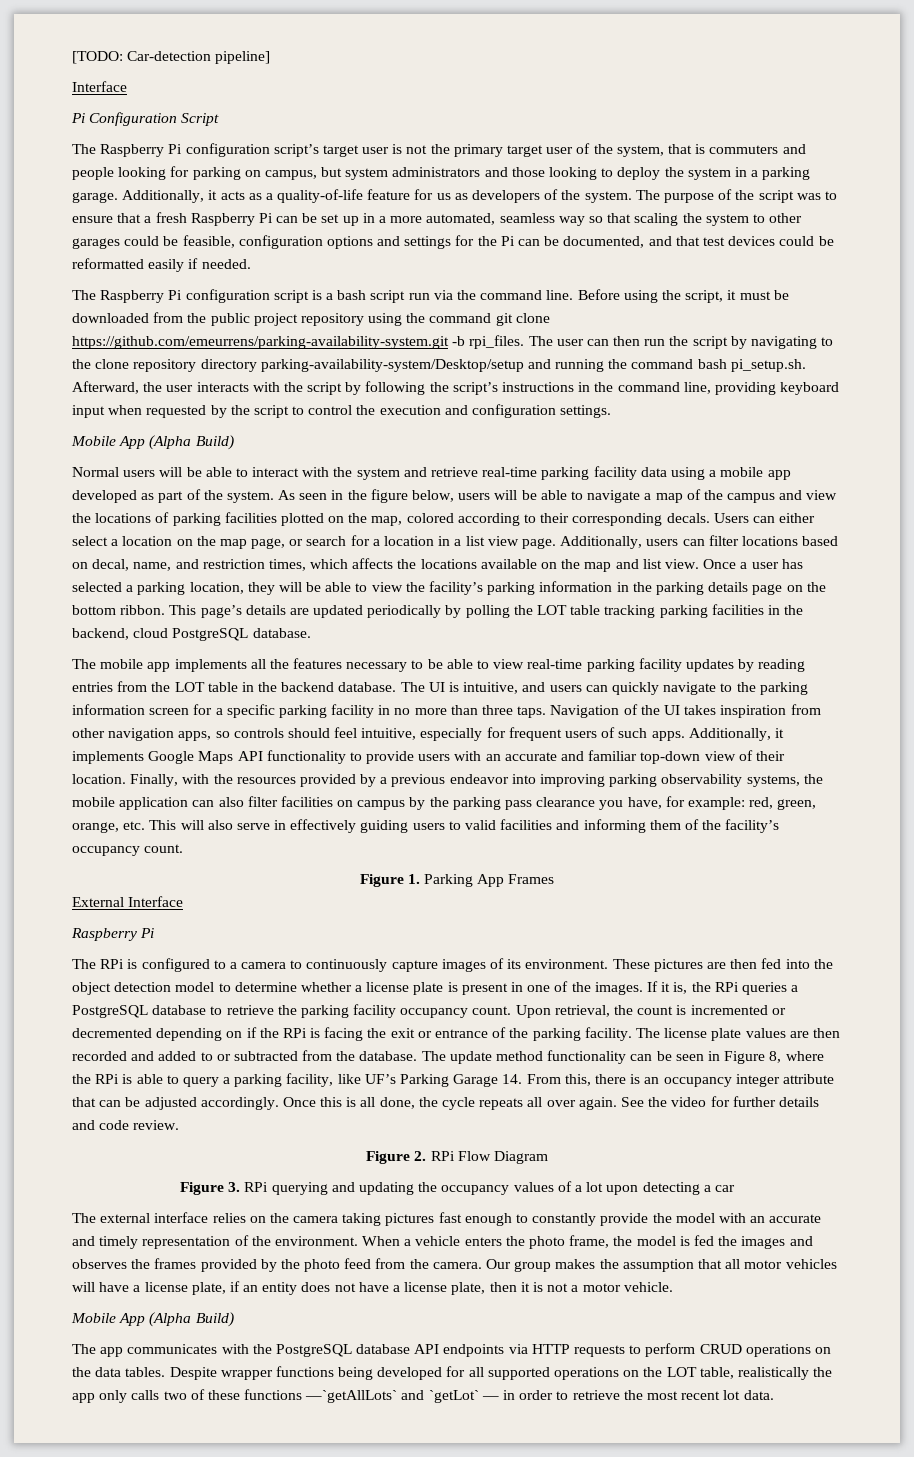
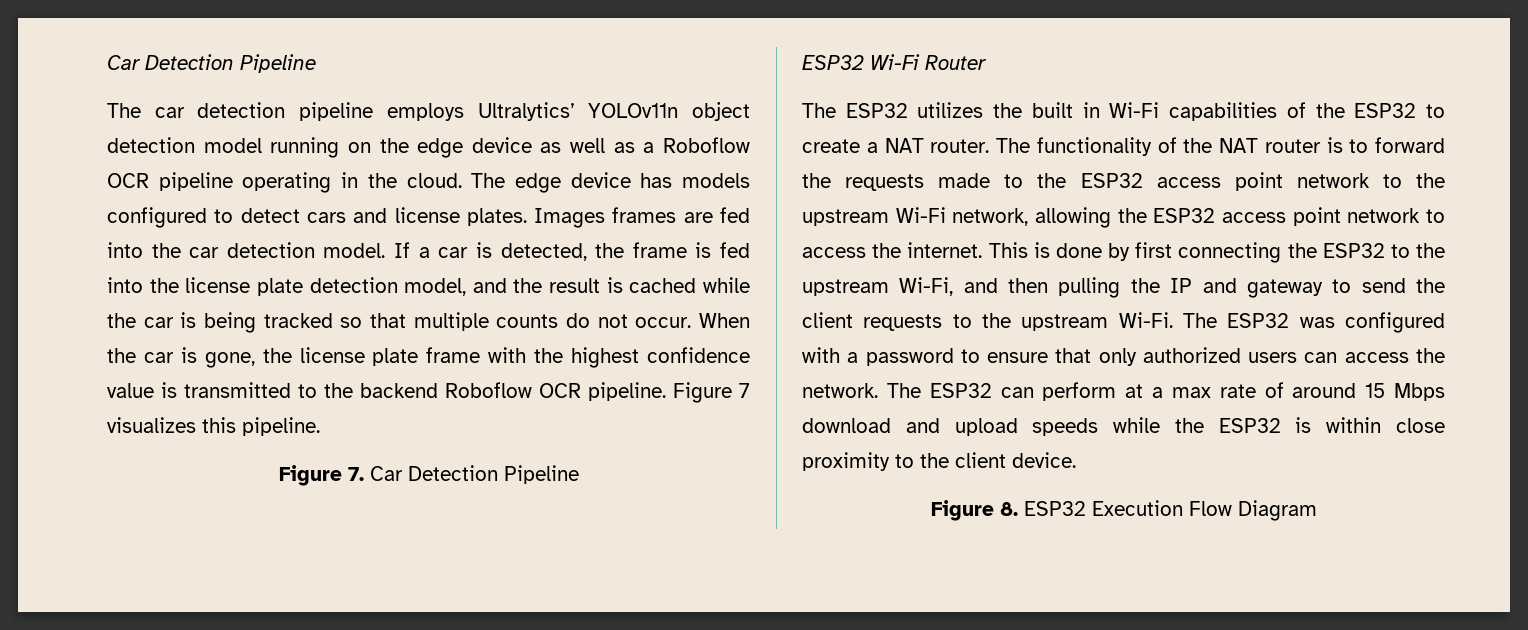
[72,51,271,64] [72,81,127,92] [71,112,220,126] [72,143,806,157] [72,166,811,180] [72,189,837,203] [72,212,803,226] [72,235,834,249] [72,258,251,272] [72,289,789,303] [72,312,550,326] [72,335,834,349] [72,359,806,372] [72,381,840,395] [72,404,612,418] [71,435,234,450] [72,466,791,480] [72,489,838,503] [72,512,816,526] [72,535,839,549] [72,558,803,572] [72,581,826,595] [72,604,804,618] [72,628,311,641] [72,658,806,672] [72,681,808,695] [72,704,821,718] [72,727,784,741] [72,750,785,764] [72,774,823,787] [72,796,817,810] [72,819,780,833] [72,844,184,856] [359,874,555,887] [72,896,184,907] [71,928,155,941] [72,958,833,972] [72,981,799,995] [72,1004,786,1018] [72,1027,840,1041] [72,1050,824,1064] [72,1073,834,1087] [72,1096,819,1110] [72,1120,180,1130] [366,1151,548,1164] [180,1181,735,1195] [72,1212,822,1226] [72,1235,813,1249] [72,1258,837,1272] [72,1281,673,1295] [71,1312,234,1327] [72,1343,831,1357] [72,1366,833,1380] [72,1389,774,1403] [TODO: Car-detection pipeline] // Interface // Pi Configuration Script // The Raspberry Pi configuration script’s target user is not the primary target user of the system, that is commuters and people looking for parking on campus, but system administrators and those looking to deploy the system in a parking garage. Additionally, it acts as a quality-of-life feature for us as developers of the system. The purpose of the script was to ensure that a fresh Raspberry Pi can be set up in a more automated, seamless way so that scaling the system to other garages could be feasible, configuration options and settings for the Pi can be documented, and that test devices could be reformatted easily if needed. // The Raspberry Pi configuration script is a bash script run via the command line. Before using the script, it must be downloaded from the public project repository using the command git clone https://github.com/emeurrens/parking-availability-system.git -b rpi_files. The user can then run the script by navigating to the clone repository directory parking-availability-system/Desktop/setup and running the command bash pi_setup.sh. Afterward, the user interacts with the script by following the script’s instructions in the command line, providing keyboard input when requested by the script to control the execution and configuration settings. // Mobile App (Alpha Build) // Normal users will be able to interact with the system and retrieve real-time parking facility data using a mobile app developed as part of the system. As seen in the figure below, users will be able to navigate a map of the campus and view the locations of parking facilities plotted on the map, colored according to their corresponding decals. Users can either select a location on the map page, or search for a location in a list view page. Additionally, users can filter locations based on decal, name, and restriction times, which affects the locations available on the map and list view. Once a user has selected a parking location, they will be able to view the facility’s parking information in the parking details page on the bottom ribbon. This page’s details are updated periodically by polling the LOT table tracking parking facilities in the backend, cloud PostgreSQL database. // The mobile app implements all the features necessary to be able to view real-time parking facility updates by reading entries from the LOT table in the backend database. The UI is intuitive, and users can quickly navigate to the parking information screen for a specific parking facility in no more than three taps. Navigation of the UI takes inspiration from other navigation apps, so controls should feel intuitive, especially for frequent users of such apps. Additionally, it implements Google Maps API functionality to provide users with an accurate and familiar top-down view of their location. Finally, with the resources provided by a previous endeavor into improving parking observability systems, the mobile application can also filter facilities on campus by the parking pass clearance you have, for example: red, green, orange, etc. This will also serve in effectively guiding users to valid facilities and informing them of the facility’s occupancy count. // Figure 1. Parking App Frames // External Interface // Raspberry Pi // The RPi is configured to a camera to continuously capture images of its environment. These pictures are then fed into the object detection model to determine whether a license plate is present in one of the images. If it is, the RPi queries a PostgreSQL database to retrieve the parking facility occupancy count. Upon retrieval, the count is incremented or decremented depending on if the RPi is facing the exit or entrance of the parking facility. The license plate values are then recorded and added to or subtracted from the database. The update method functionality can be seen in Figure 8, where the RPi is able to query a parking facility, like UF’s Parking Garage 14. From this, there is an occupancy integer attribute that can be adjusted accordingly. Once this is all done, the cycle repeats all over again. See the video for further details and code review. // Figure 2. RPi Flow Diagram // Figure 3. RPi querying and updating the occupancy values of a lot upon detecting a car // The external interface relies on the camera taking pictures fast enough to constantly provide the model with an accurate and timely representation of the environment. When a vehicle enters the photo frame, the model is fed the images and observes the frames provided by the photo feed from the camera. Our group makes the assumption that all motor vehicles will have a license plate, if an entity does not have a license plate, then it is not a motor vehicle. // Mobile App (Alpha Build) // The app communicates with the PostgreSQL database API endpoints via HTTP requests to perform CRUD operations on the data tables. Despite wrapper functions being developed for all supported operations on the LOT table, realistically the app only calls two of these functions —`getAllLots` and `getLot` — in order to retrieve the most recent lot data. -> [107,54,316,73] [107,102,750,121] [107,137,750,158] [107,172,750,193] [107,207,750,228] [107,242,751,261] [107,277,750,296] [107,312,750,333] [107,347,751,368] [107,382,750,403] [107,417,320,436] [278,465,579,486] [802,54,987,70] [802,102,1445,121] [802,137,1445,156] [802,172,1445,191] [802,207,1445,228] [802,242,1445,263] [802,277,1445,298] [802,312,1445,333] [802,347,1445,366] [802,382,1445,401] [802,417,1445,436] [802,452,1076,471] [930,500,1317,521] Car Detection Pipeline // The car detection pipeline employs Ultralytics’ YOLOv11n object detection model running on the edge device as well as a Roboflow OCR pipeline operating in the cloud. The edge device has models configured to detect cars and license plates. Images frames are fed into the car detection model. If a car is detected, the frame is fed into the license plate detection model, and the result is cached while the car is being tracked so that multiple counts do not occur. When the car is gone, the license plate frame with the highest confidence value is transmitted to the backend Roboflow OCR pipeline. Figure 7 visualizes this pipeline. // Figure 7. Car Detection Pipeline // ESP32 Wi-Fi Router // The ESP32 utilizes the built in Wi-Fi capabilities of the ESP32 to create a NAT router. The functionality of the NAT router is to forward the requests made to the ESP32 access point network to the upstream Wi-Fi network, allowing the ESP32 access point network to access the internet. This is done by first connecting the ESP32 to the upstream Wi-Fi, and then pulling the IP and gateway to send the client requests to the upstream Wi-Fi. The ESP32 was configured with a password to ensure that only authorized users can access the network. The ESP32 can perform at a max rate of around 15 Mbps download and upload speeds while the ESP32 is within close proximity to the client device. // Figure 8. ESP32 Execution Flow Diagram

